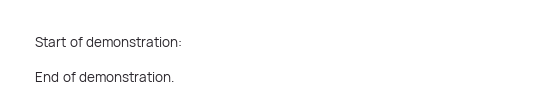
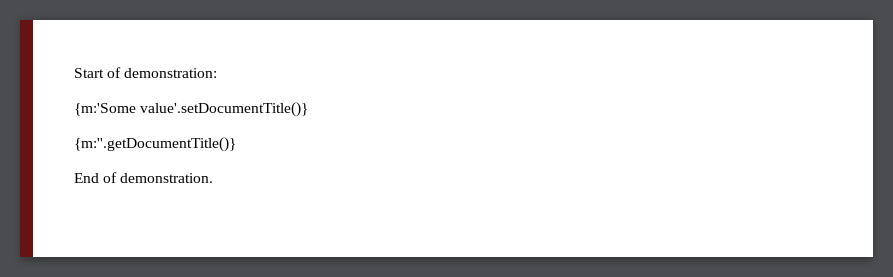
(183, 42) none -> [74,102,309,117] [74,137,236,152] // {m:'Some value'.setDocumentTitle()} // {m:''.getDocumentTitle()}

